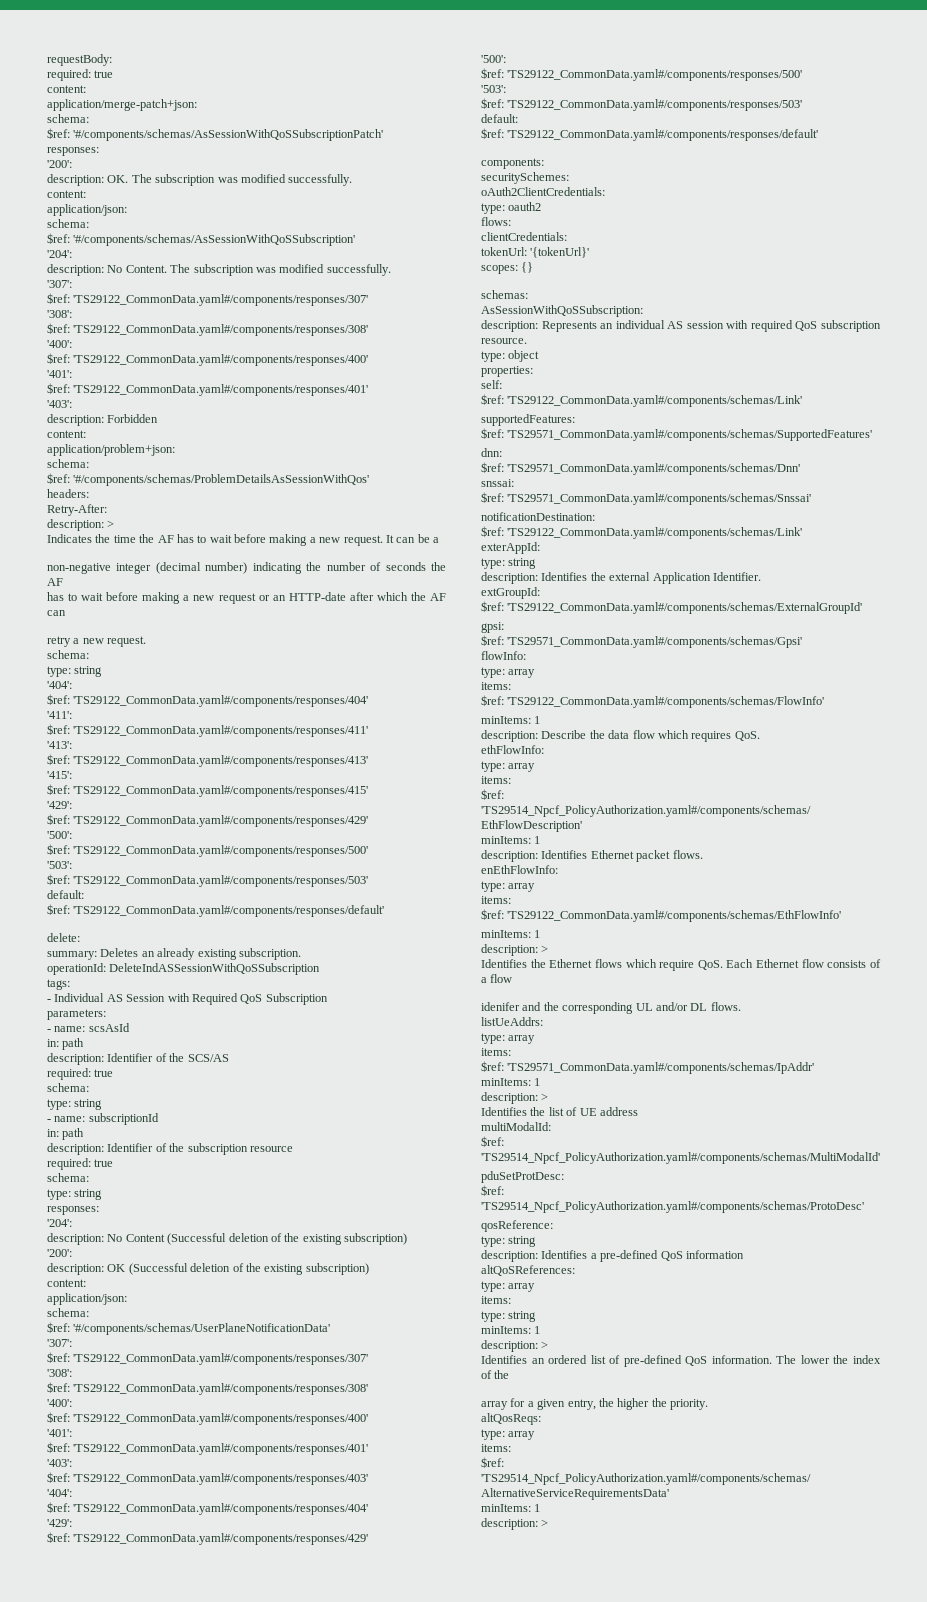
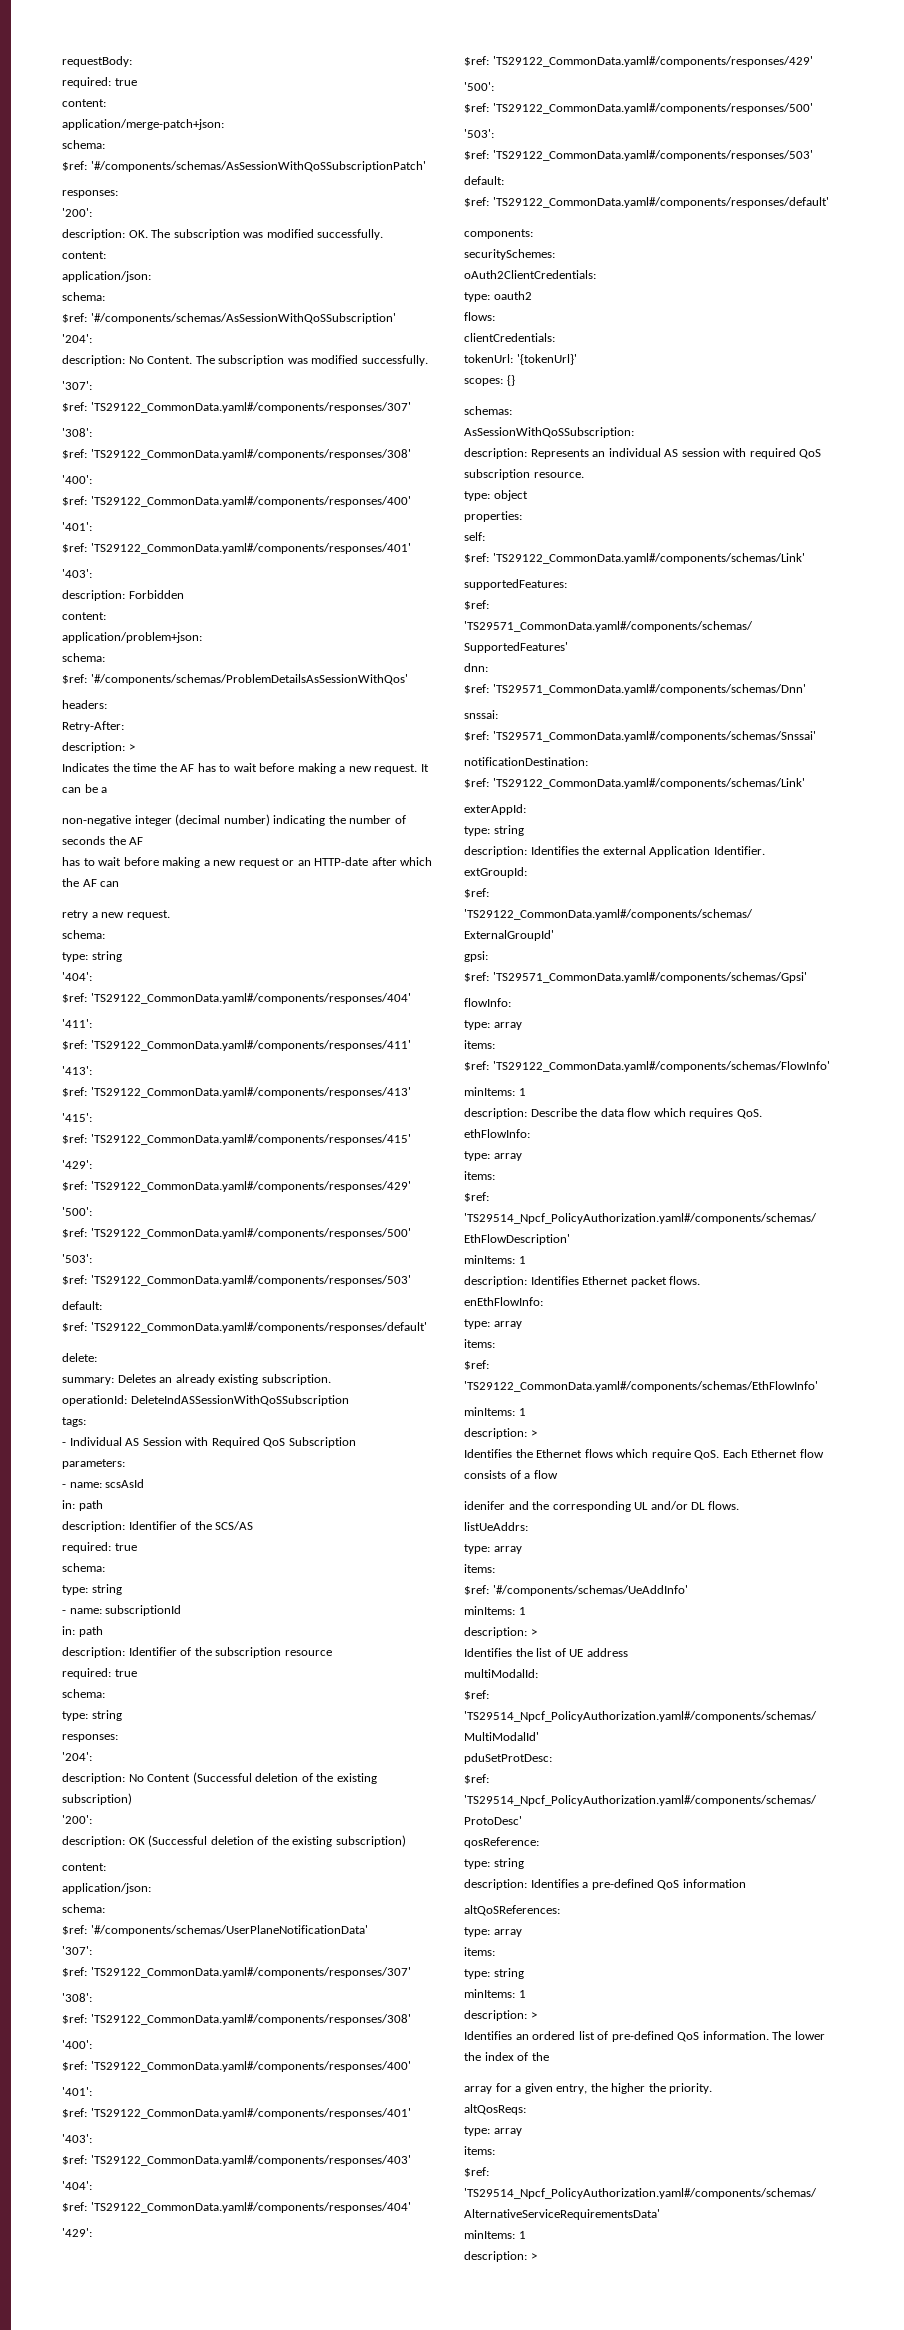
[507,1062,815,1074] 'TS29571_CommonData.yaml#/components/schemas/IpAddr' -> [492,1585,688,1596] '#/components/schemas/UeAddInfo'

